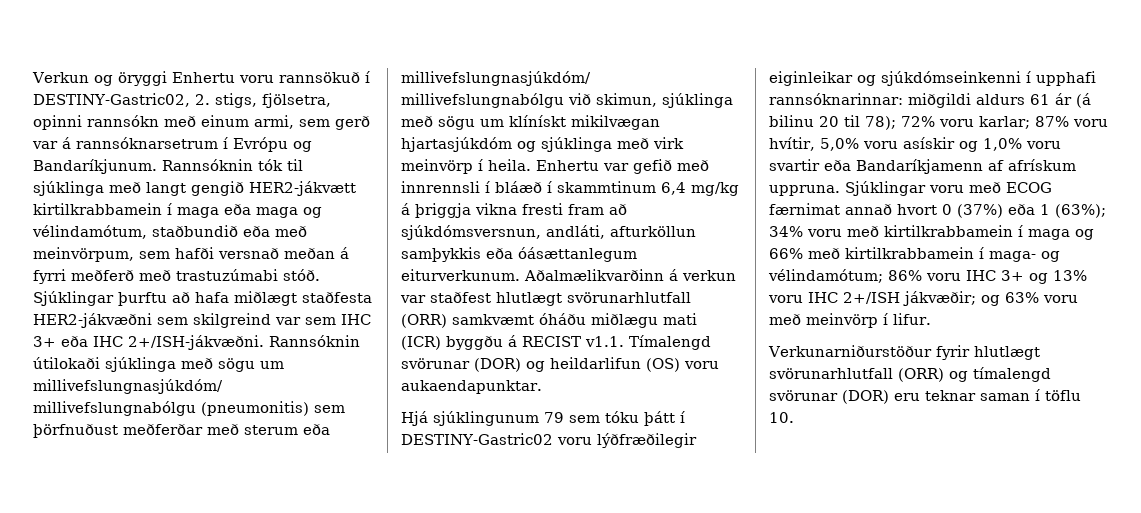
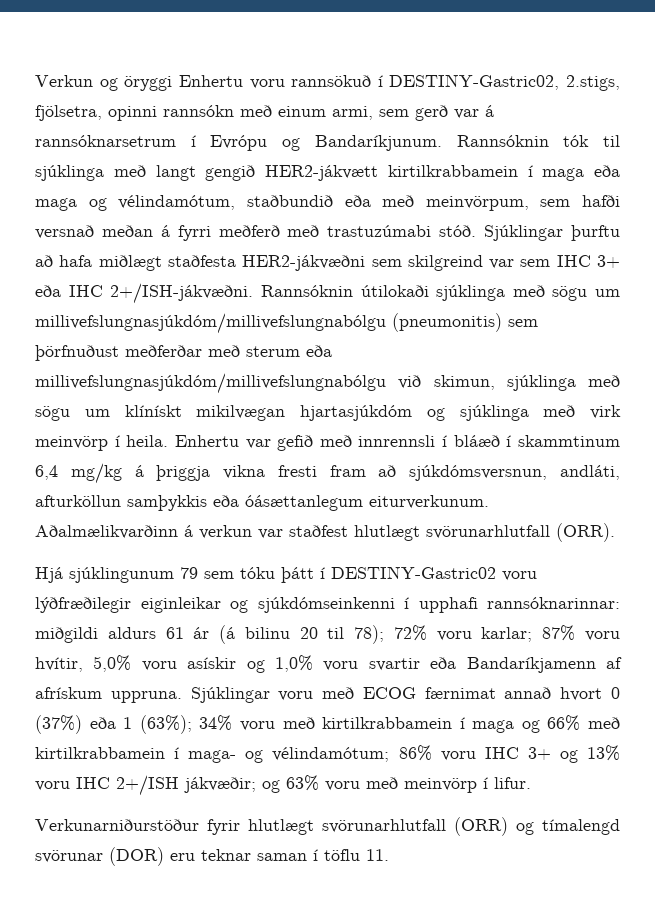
[194,93,257,108] 2. stigs, -> [566,75,620,91] 2.stigs,
[401,313,697,328] [401,335,711,350] [401,357,719,372] [401,380,542,394] (ORR) samkvæmt óháðu miðlægu mati (ICR) byggðu á RECIST v1.1. Tímalengd svörunar (DOR) og heildarlifun (OS) voru aukaendapunktar. -> [556,523,615,542] (ORR).
[769,412,794,423] 10. -> [366,849,389,861] 11.

